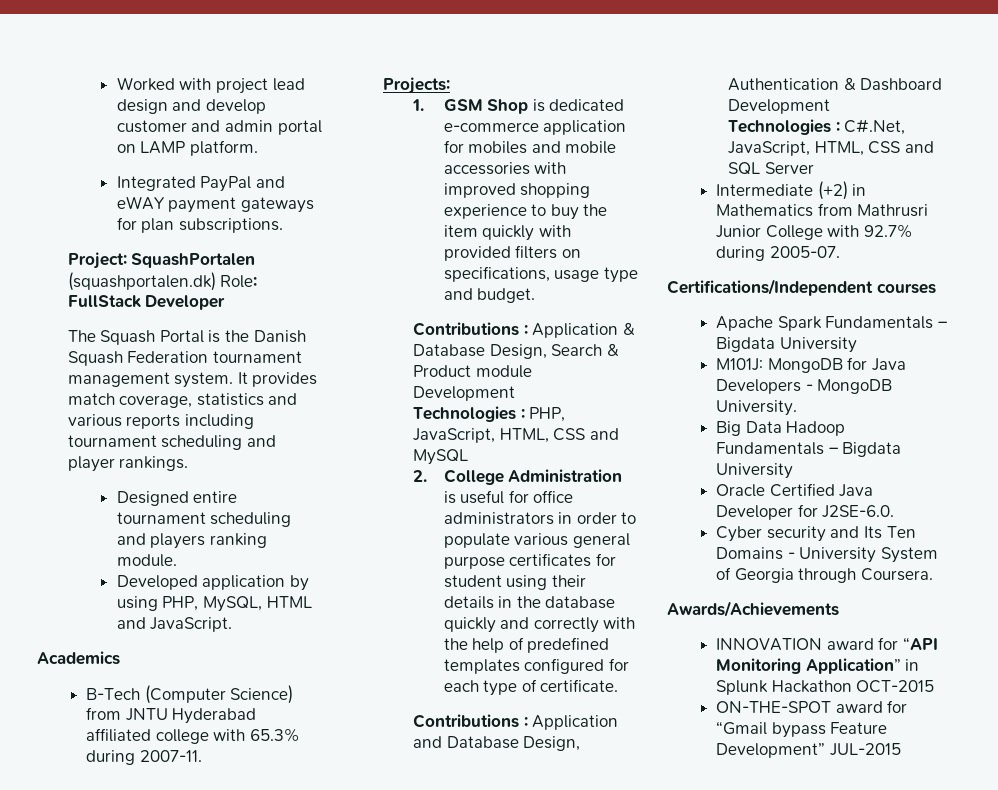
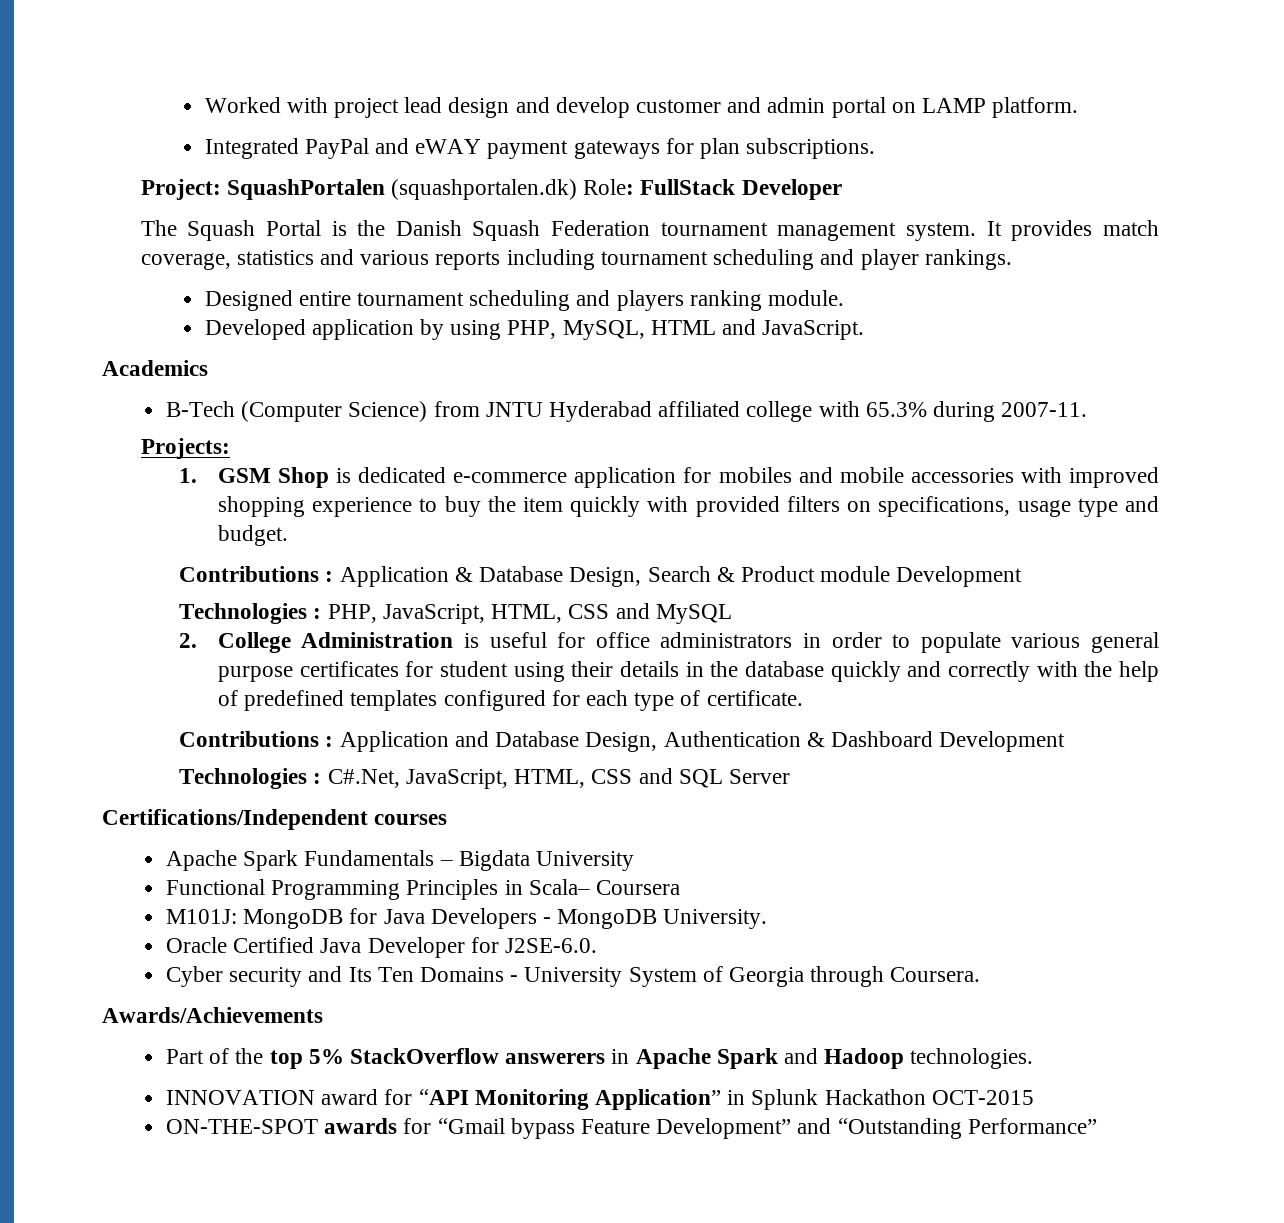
[716,181,867,200] [716,203,929,217] [716,224,914,240] [716,246,840,261] // Intermediate (+2) in Mathematics from Mathrusri Junior College with 92.7% during 2005-07. -> (790, 776) none
(857, 345) none -> [165,879,680,900] // Functional Programming Principles in Scala– Coursera
[716,421,846,436] [716,442,902,457] [716,463,794,479] // Big Data Hadoop Fundamentals – Bigdata University -> (768, 919) none
(839, 609) none -> [165,1048,1034,1069] // Part of the top 5% StackOverflow answerers in Apache Spark and Hadoop technologies.
[835,701,883,713] award -> [324,1118,398,1134] awards
[829,743,901,756] JUL-2015 -> [797,1118,1097,1139] and “Outstanding Performance”

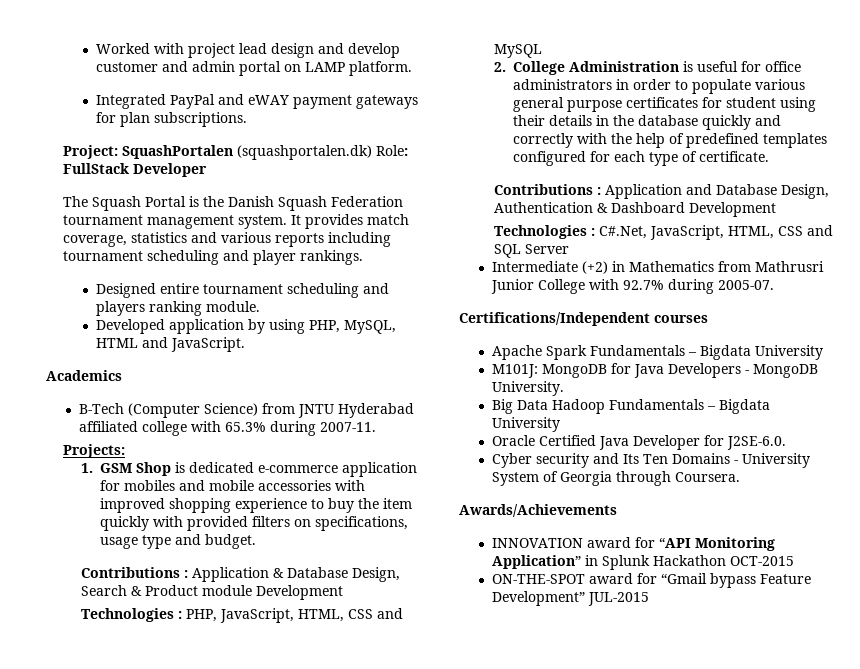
(790, 776) none -> [491,261,824,274] [490,279,774,294] // Intermediate (+2) in Mathematics from Mathrusri Junior College with 92.7% during 2005-07.
[165,879,680,900] // Functional Programming Principles in Scala– Coursera -> (823, 352) none
(768, 919) none -> [491,399,770,414] [491,417,560,432] // Big Data Hadoop Fundamentals – Bigdata University
[165,1048,1034,1069] // Part of the top 5% StackOverflow answerers in Apache Spark and Hadoop technologies. -> (617, 510) none
[324,1118,398,1134] awards -> [588,573,633,584] award
[797,1118,1097,1139] and “Outstanding Performance” -> [587,592,649,606] JUL-2015

